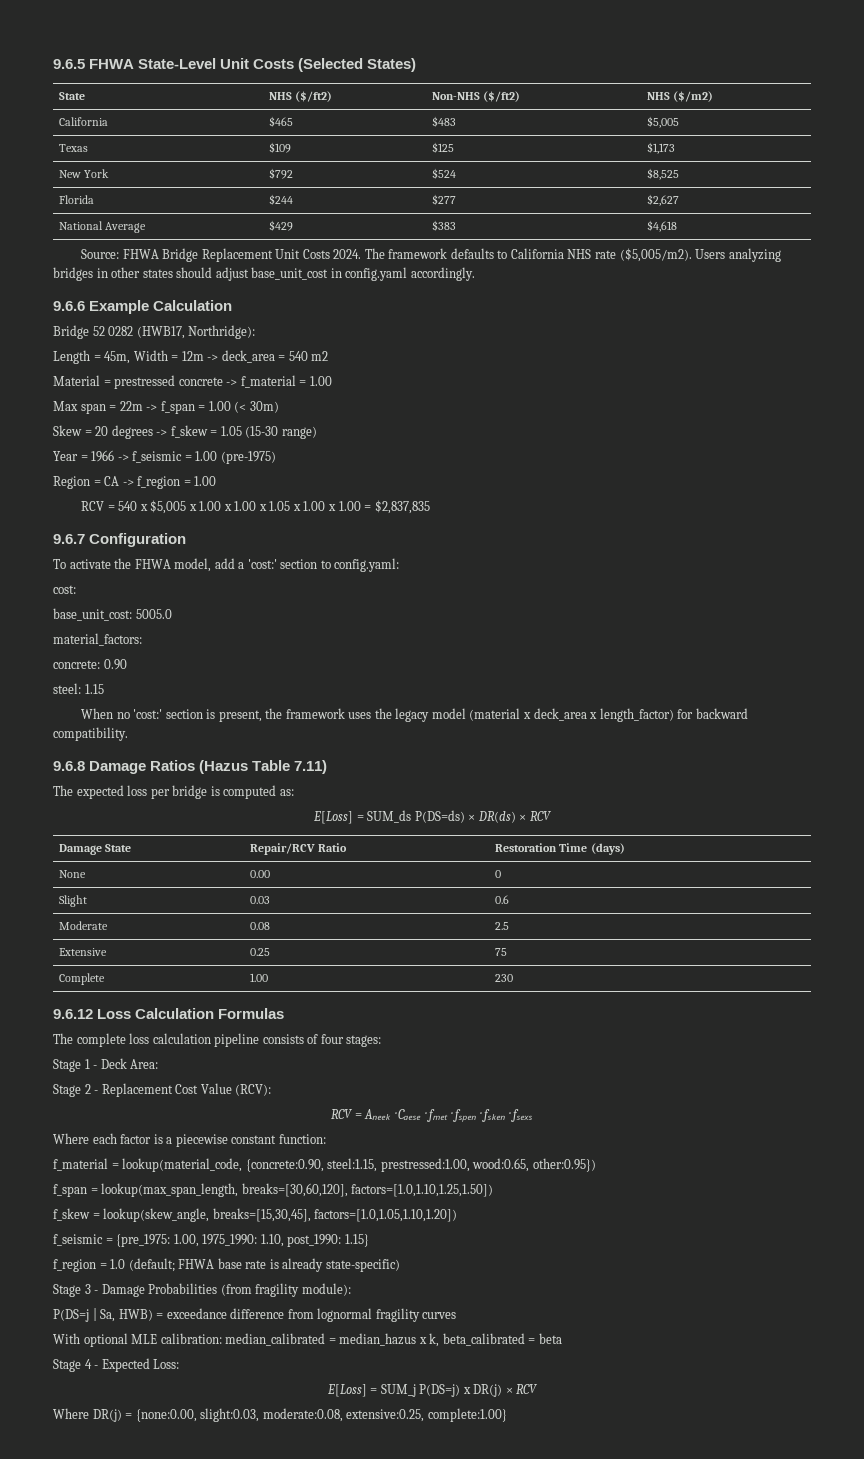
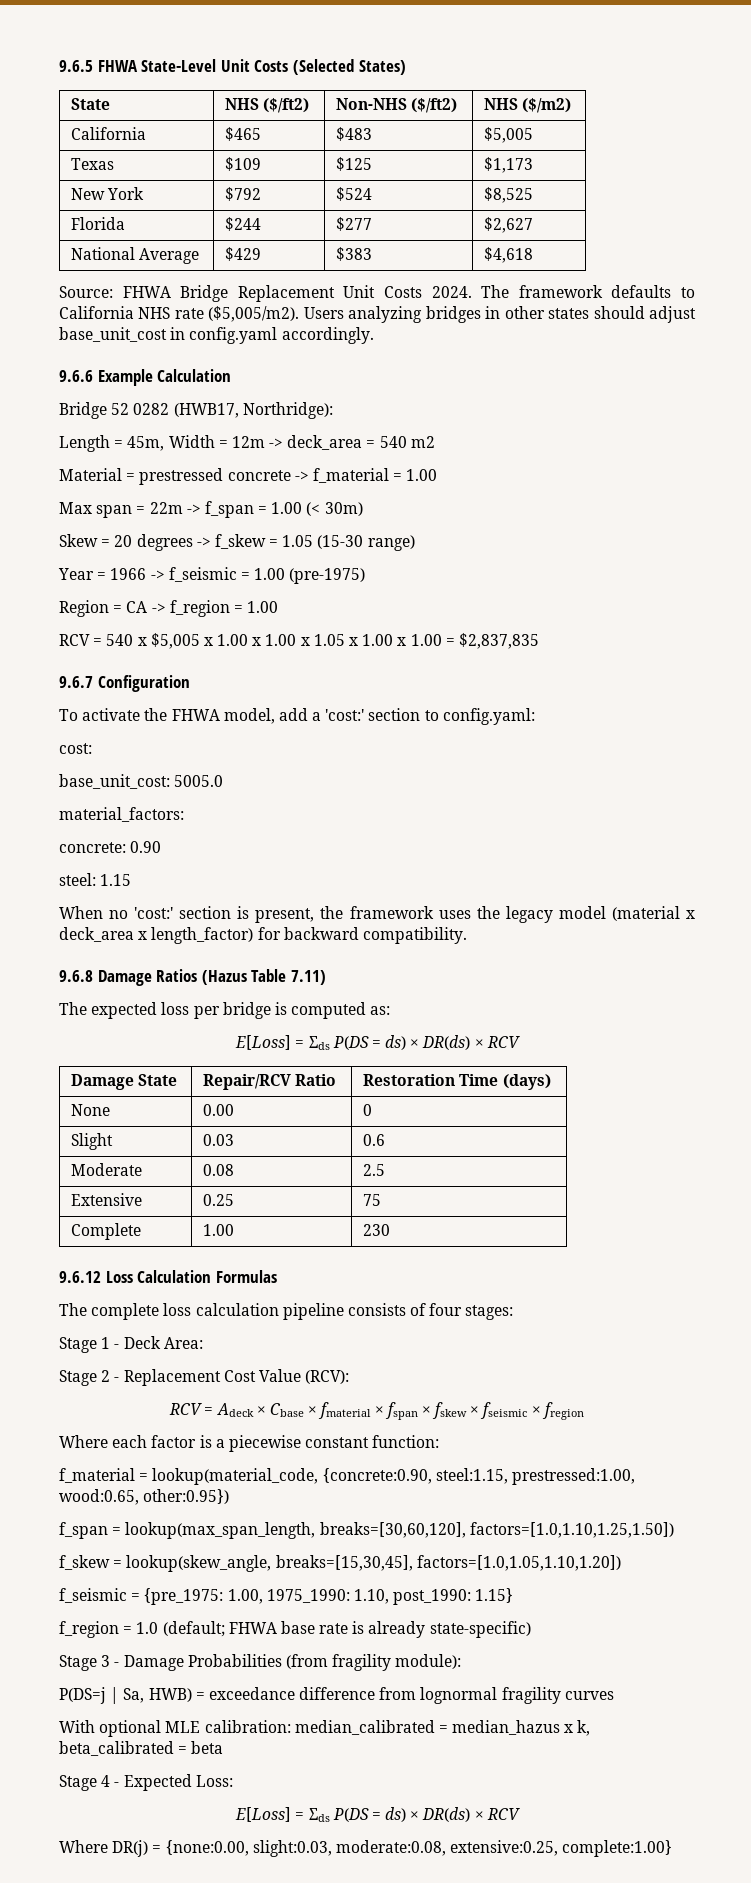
[367,810,465,823] SUM_ds P(DS=ds) -> [308,1035,407,1050] Σds P(DS = ds)
[364,1109,533,1122] Aₙₑₑₖ · Cₐₑₛₑ · fₘₑₜ · fₛₚₑₙ · fₛₖₑₙ · fₛₑₓₛ -> [216,1402,584,1420] Adeck × Cbase × fmaterial × fspan × fskew × fseismic × fregion
[380,1384,503,1397] SUM_j P(DS=j) x DR(j) -> [308,1807,471,1822] Σds P(DS = ds) × DR(ds)

